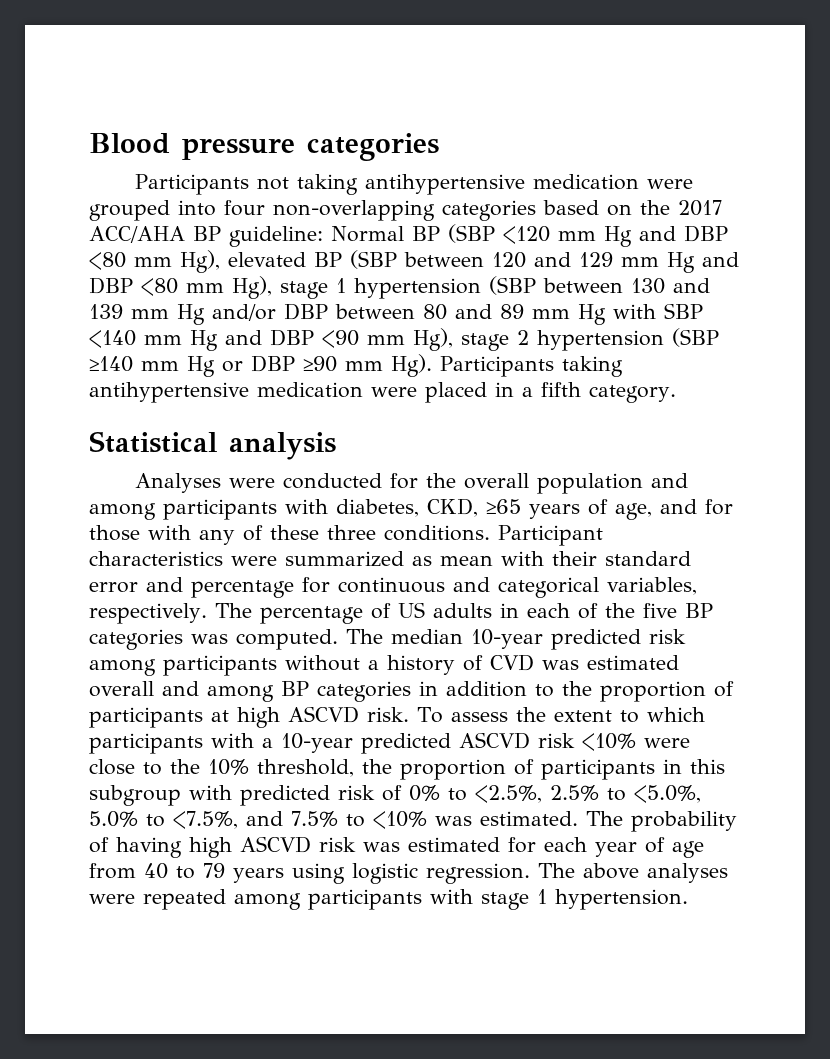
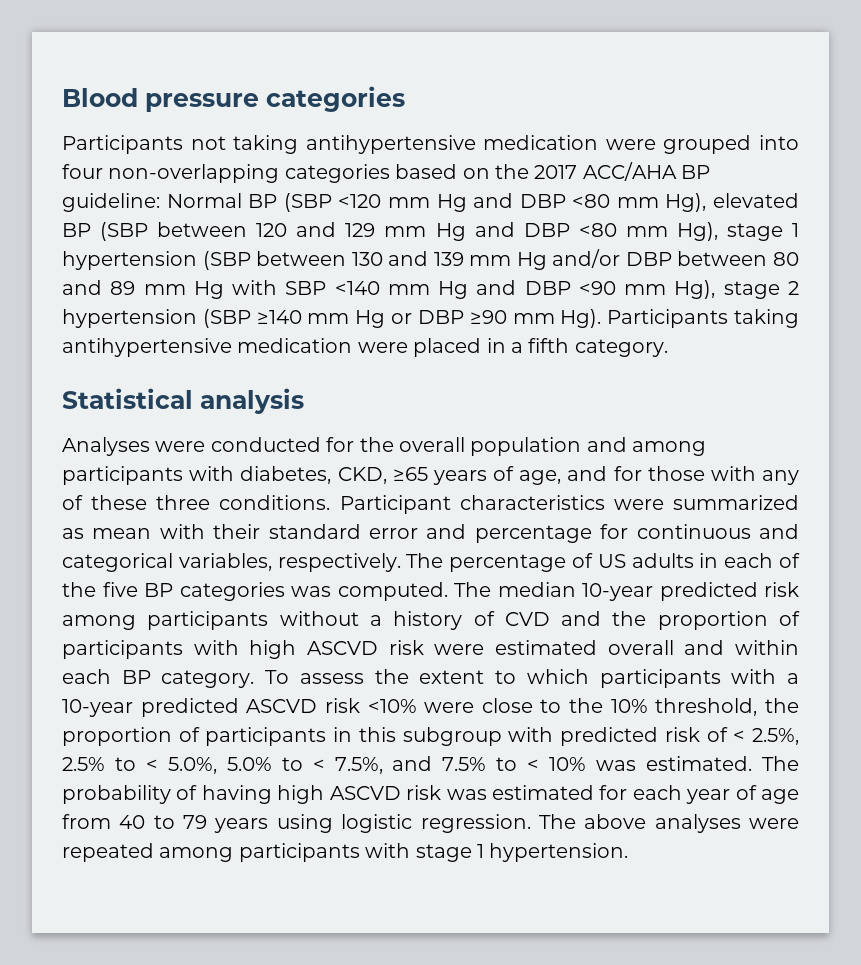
[542,655,679,670] [89,681,734,702] [89,706,409,728] was estimated overall and among BP categories in addition to the proportion of participants at high ASCVD risk. -> [561,611,800,630] [62,640,799,659] [62,669,255,688] and the proportion of participants with high ASCVD risk were estimated overall and within each BP category.
[409,785,701,803] [89,811,238,829] 0% to <2.5%, 2.5% to <5.0%, 5.0% to <7.5%, -> [733,728,800,745] [62,757,383,774] < 2.5%, 2.5% to < 5.0%, 5.0% to < 7.5%,
[373,811,427,829] <10% -> [527,757,587,771] < 10%

